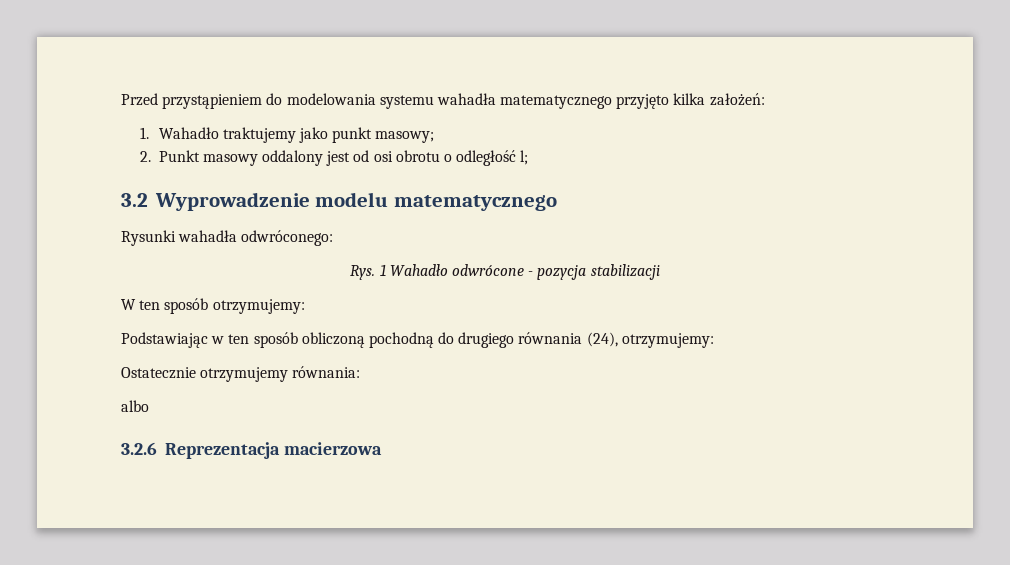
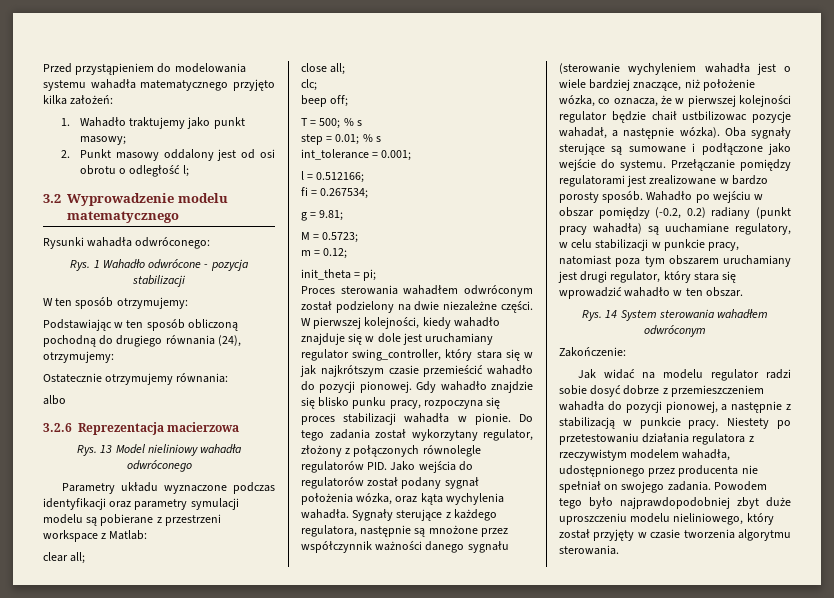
(382, 448) none -> [77,444,242,456] [126,460,192,472] [61,482,275,494] [43,498,239,510] [43,514,221,526] [43,530,148,542] [43,552,86,564] [301,63,346,75] [301,79,317,91] [301,95,349,107] [301,118,362,129] [301,134,381,145] [301,149,412,161] [301,171,365,183] [301,187,369,199] [301,210,344,221] [301,232,359,243] [301,248,348,259] [301,269,377,281] [301,285,533,297] [301,301,533,313] [301,317,500,329] [301,333,494,345] [301,349,533,361] [300,365,533,377] [301,381,533,393] [301,397,501,409] [301,413,533,425] [301,429,533,441] [301,445,481,457] [301,461,473,473] [301,477,479,489] [301,493,504,505] [301,509,497,521] [301,525,508,537] [301,541,509,553] [559,63,791,75] [559,79,755,91] [559,95,791,107] [559,111,791,123] [559,127,791,139] [559,143,791,155] [559,159,791,171] [559,175,768,187] [559,191,764,203] [559,207,791,219] [559,223,791,235] [559,239,740,251] [559,255,791,267] [558,271,737,283] [559,287,743,299] [582,309,768,321] [644,325,706,337] [559,347,626,357] [577,369,791,381] [559,385,764,397] [559,401,791,413] [559,417,791,429] [559,433,754,445] [559,449,731,461] [559,465,758,477] [559,481,767,493] [559,497,791,509] [559,513,774,525] [559,529,791,541] [559,545,619,555] // Rys. 13 Model nieliniowy wahadła odwróconego // Parametry układu wyznaczone podczas identyfikacji oraz parametry symulacji modelu są pobierane z przestrzeni workspace z Matlab: // clear all; // close all; // clc; // beep off; // T = 500; % s // step = 0.01; % s // int_tolerance = 0.001; // l = 0.512166; // fi = 0.267534; // g = 9.81; // M = 0.5723; // m = 0.12; // init_theta = pi; // Proces sterowania wahadłem odwróconym został podzielony na dwie niezależne części. W pierwszej kolejności, kiedy wahadło znajduje się w dole jest uruchamiany regulator swing_controller, który stara się w jak najkrótszym czasie przemieścić wahadło do pozycji pionowej. Gdy wahadło znajdzie się blisko punku pracy, rozpoczyna się proces stabilizacji wahadła w pionie. Do tego zadania został wykorzytany regulator, złożony z połączonych równolegle regulatorów PID. Jako wejścia do regulatorów został podany sygnał położenia wózka, oraz kąta wychylenia wahadła. Sygnały sterujące z każdego regulatora, następnie są mnożone przez współczynnik ważności danego sygnału (sterowanie wychyleniem wahadła jest o wiele bardziej znaczące, niż położenie wózka, co oznacza, że w pierwszej kolejności regulator będzie chaił ustbilizowac pozycje wahadał, a następnie wózka). Oba sygnały sterujące są sumowane i podłączone jako wejście do systemu. Przełączanie pomiędzy regulatorami jest zrealizowane w bardzo porosty sposób. Wahadło po wejściu w obszar pomiędzy (-0.2, 0.2) radiany (punkt pracy wahadła) są uuchamiane regulatory, w celu stabilizacji w punkcie pracy, natomiast poza tym obszarem uruchamiany jest drugi regulator, który stara się wprowadzić wahadło w ten obszar. // Rys. 14 System sterowania wahadłem odwróconym // Zakończenie: // Jak widać na modelu regulator radzi sobie dosyć dobrze z przemieszczeniem wahadła do pozycji pionowej, a następnie z stabilizacją w punkcie pracy. Niestety po przetestowaniu działania regulatora z rzeczywistym modelem wahadła, udostępnionego przez producenta nie spełniał on swojego zadania. Powodem tego było najprawdopodobniej zbyt duże uproszczeniu modelu nieliniowego, który został przyjęty w czasie tworzenia algorytmu sterowania.

